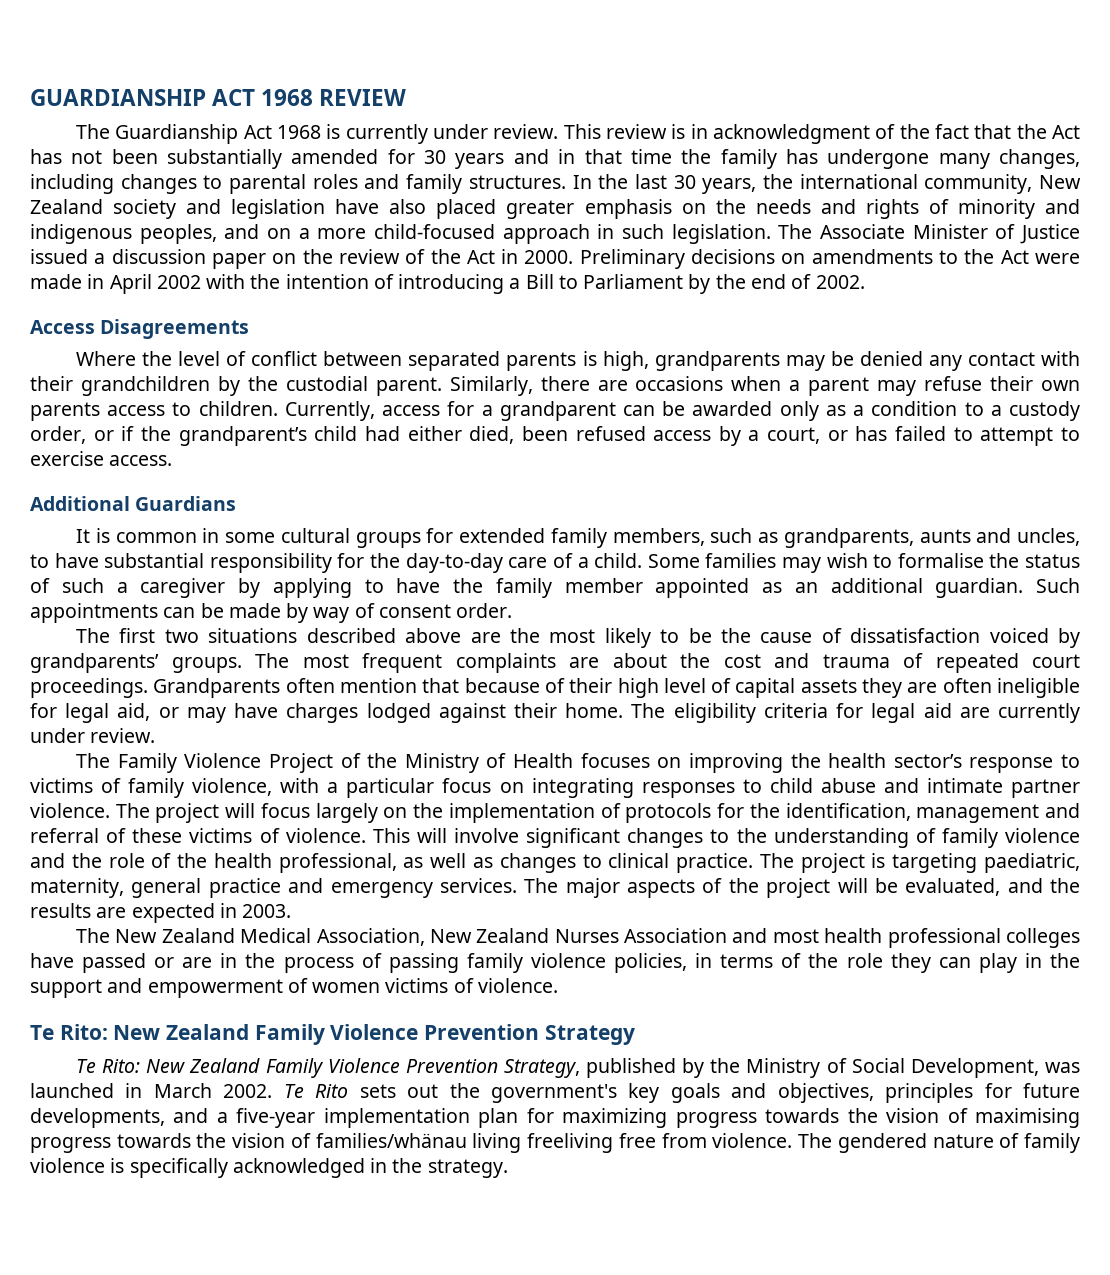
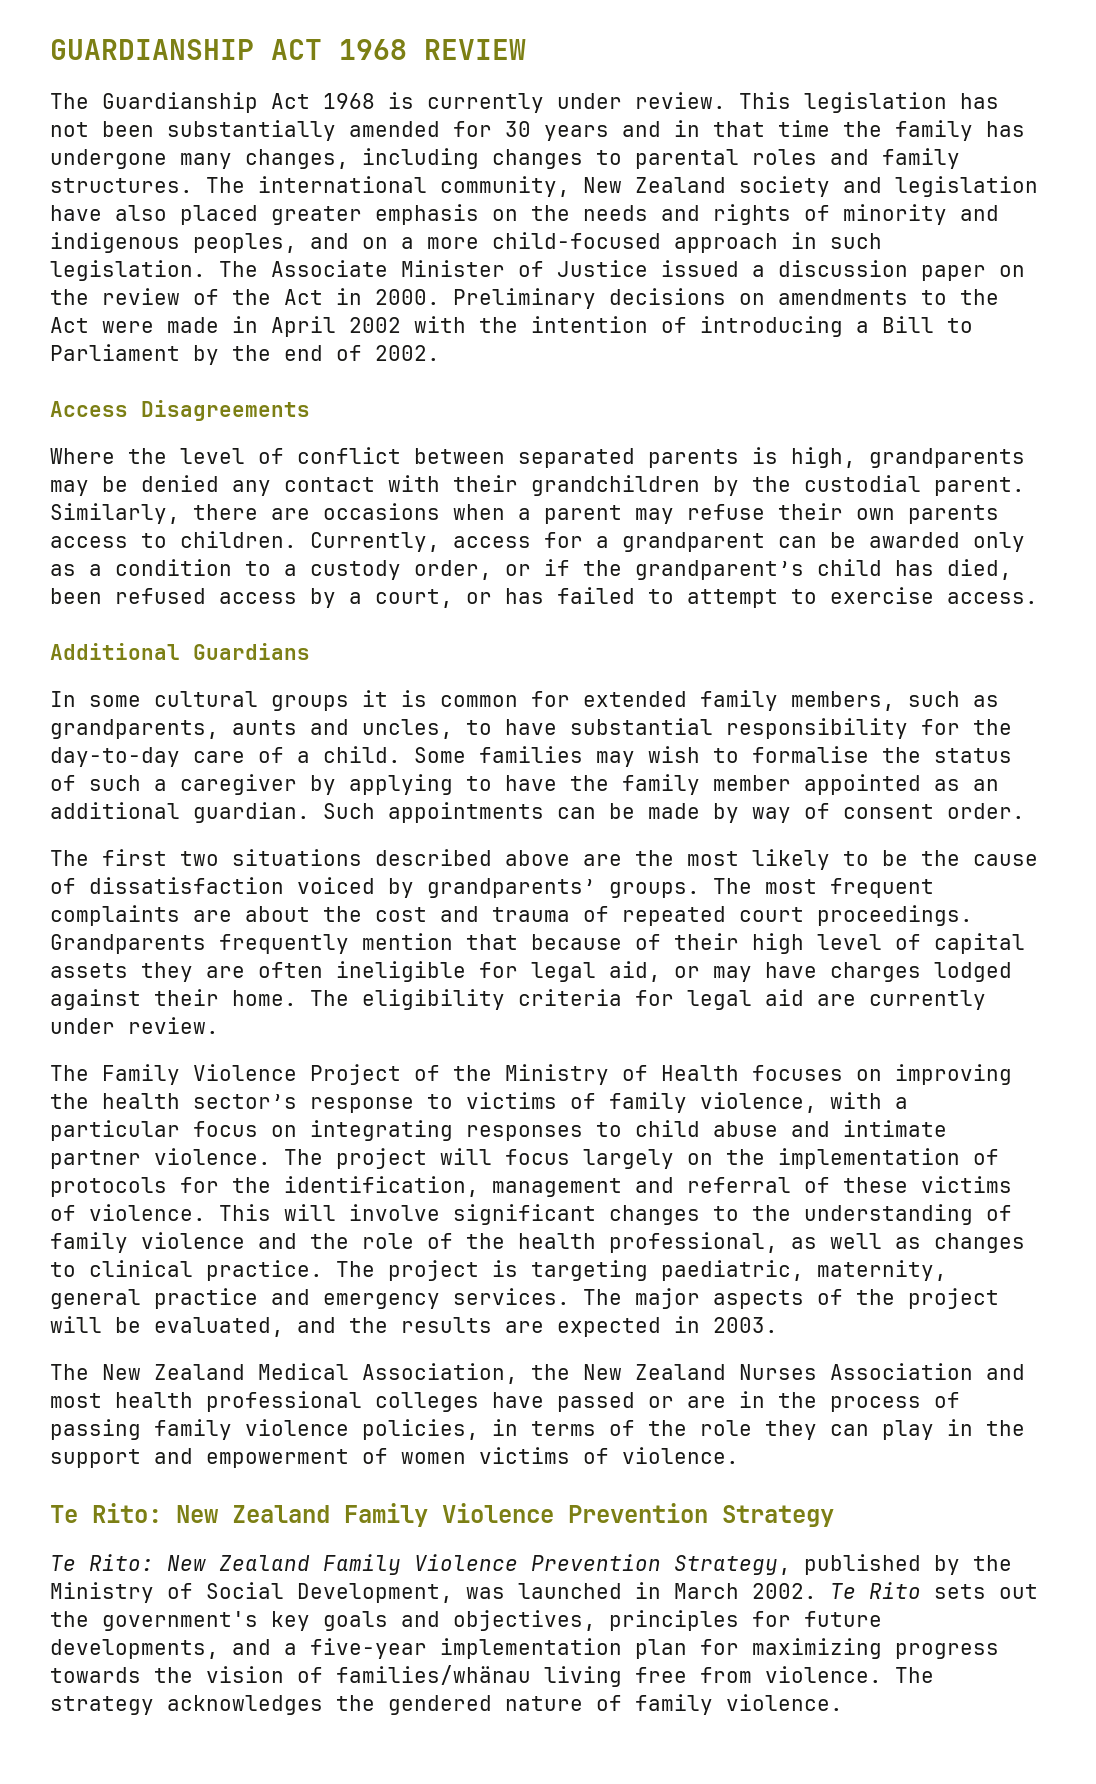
[606,124,1080,144] review is in acknowledgment of the fact that the Act -> [804,92,947,113] legislation
[572,174,793,194] In the last 30 years, the -> [206,177,245,193] The
[364,426,462,441] had either -> [895,560,934,576] has
[76,528,421,548] It is common in some cultural groups -> [50,690,518,711] In some cultural groups it is common
[285,678,335,693] often -> [219,934,349,954] frequently
(425, 937) none -> [531,1364,570,1380] the
[974,1108,1080,1128] [30,1133,311,1153] maximising progress towards the vision of -> (323, 1675) none
[527,1133,614,1153] freeliving -> (622, 1676) none
(833, 1140) none -> [50,1695,375,1715] strategy acknowledges the
[30,1158,508,1178] violence is specifically acknowledged in the strategy. -> [726,1694,843,1711] violence.

